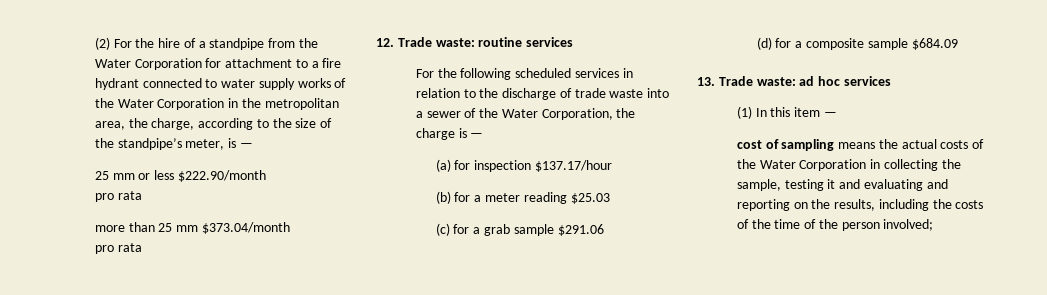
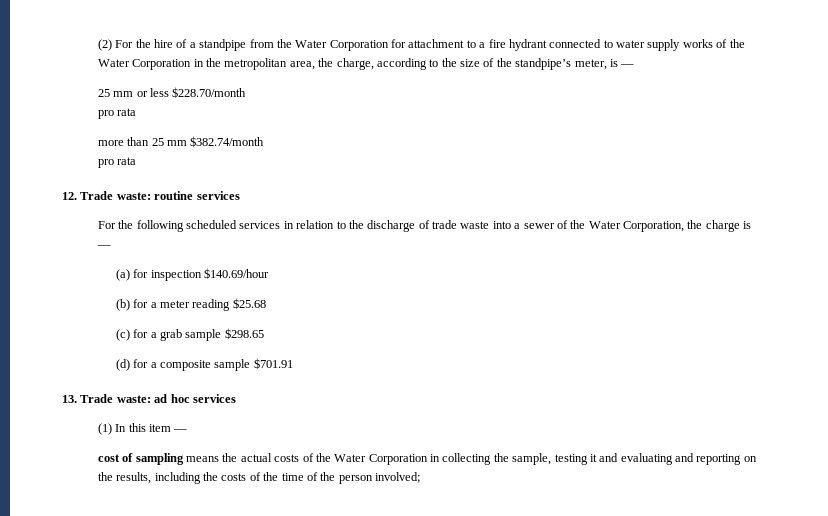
[177,170,266,182] $222.90/month -> [172,87,247,98] $228.70/month
[201,222,290,234] $373.04/month -> [190,136,265,147] $382.74/month
[535,160,613,172] $137.17/hour -> [204,268,270,279] $140.69/hour
[570,193,610,204] $25.03 -> [232,298,266,309] $25.68
[557,224,604,236] $291.06 -> [224,328,264,339] $298.65
[911,38,958,50] $684.09 -> [253,358,293,369] $701.91

